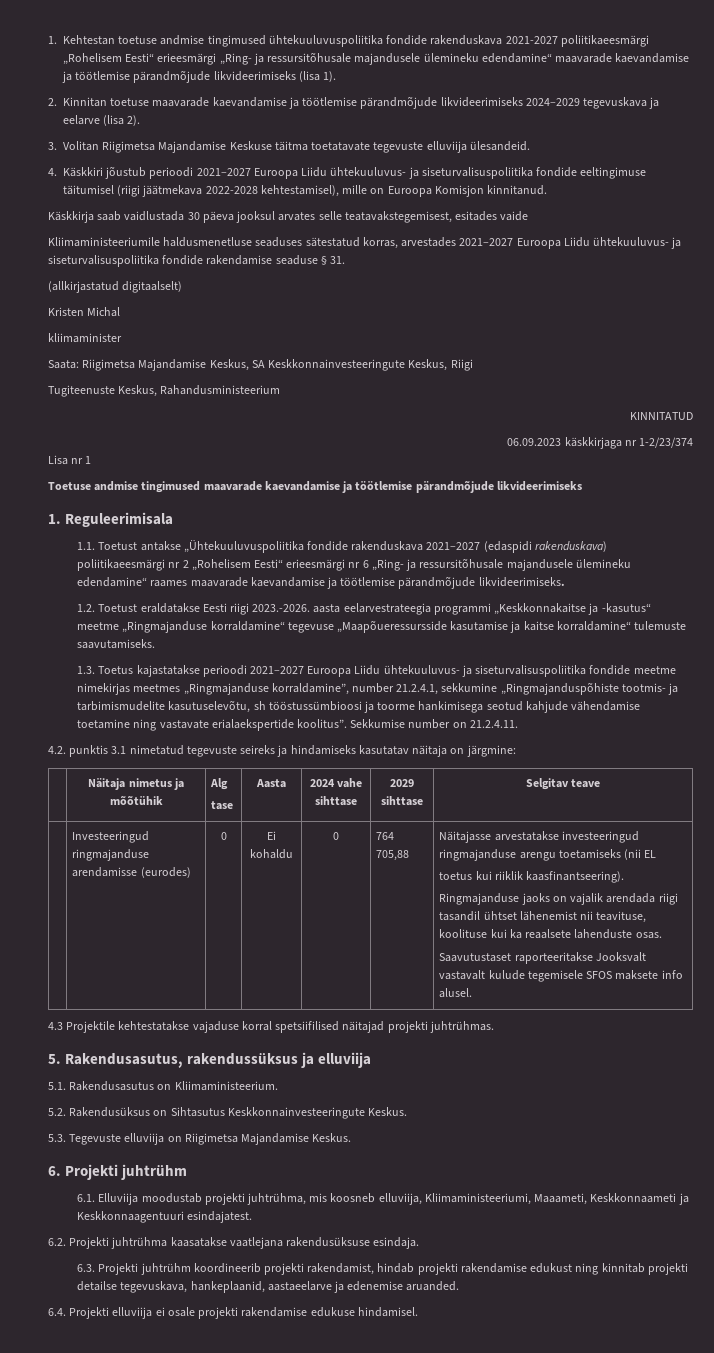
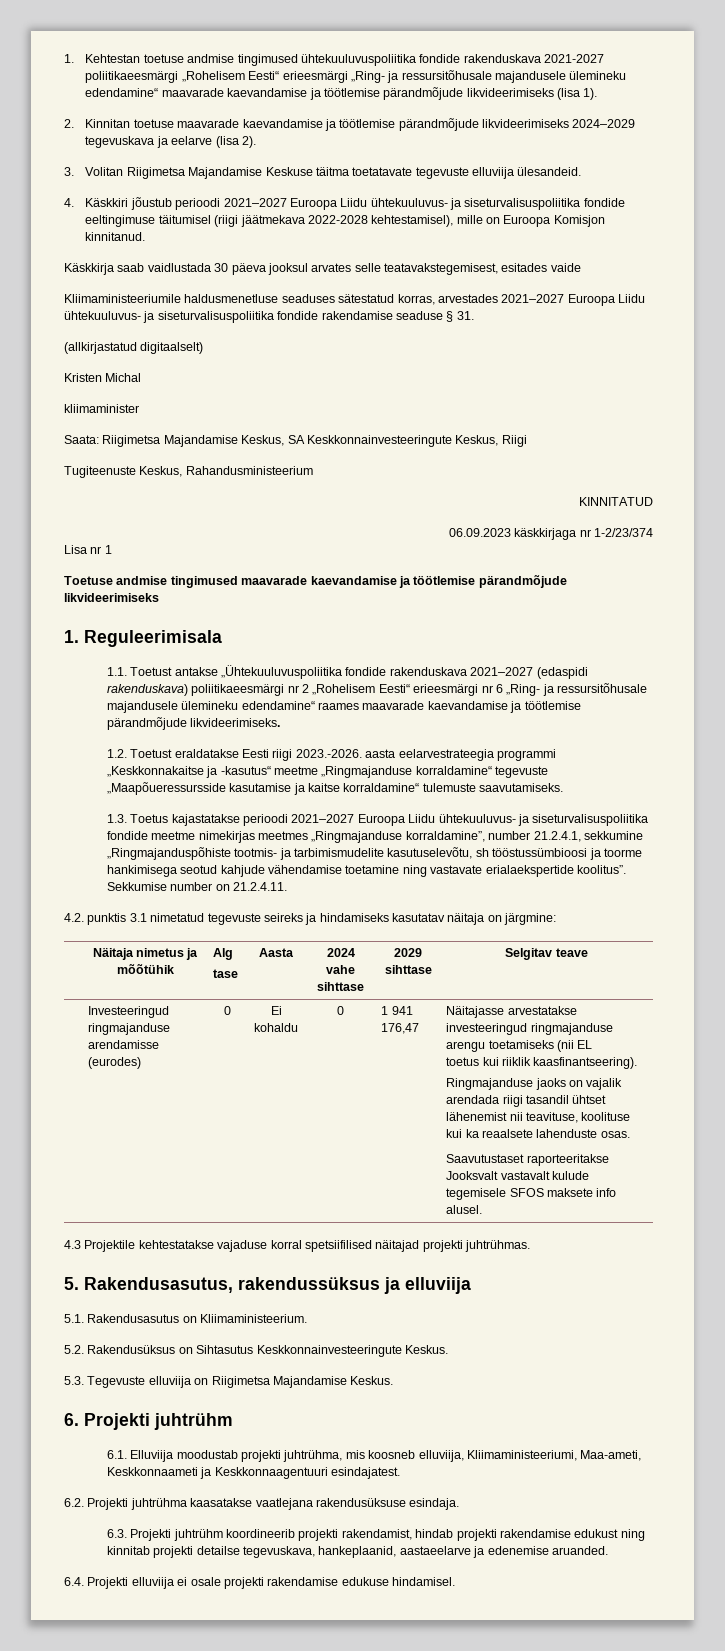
[287,622,334,633] tegevuse -> [495,766,549,778] tegevuste
[376,832,395,840] [376,850,410,861] 764 705,88 -> [381,1006,413,1015] [381,1023,420,1034] 1 941 176,47
[534,1193,588,1205] Maaameti, -> [580,1450,642,1461] Maa-ameti,

